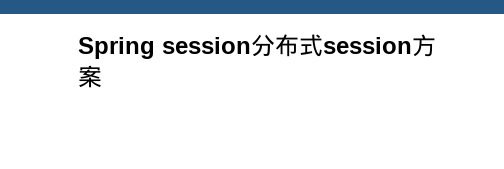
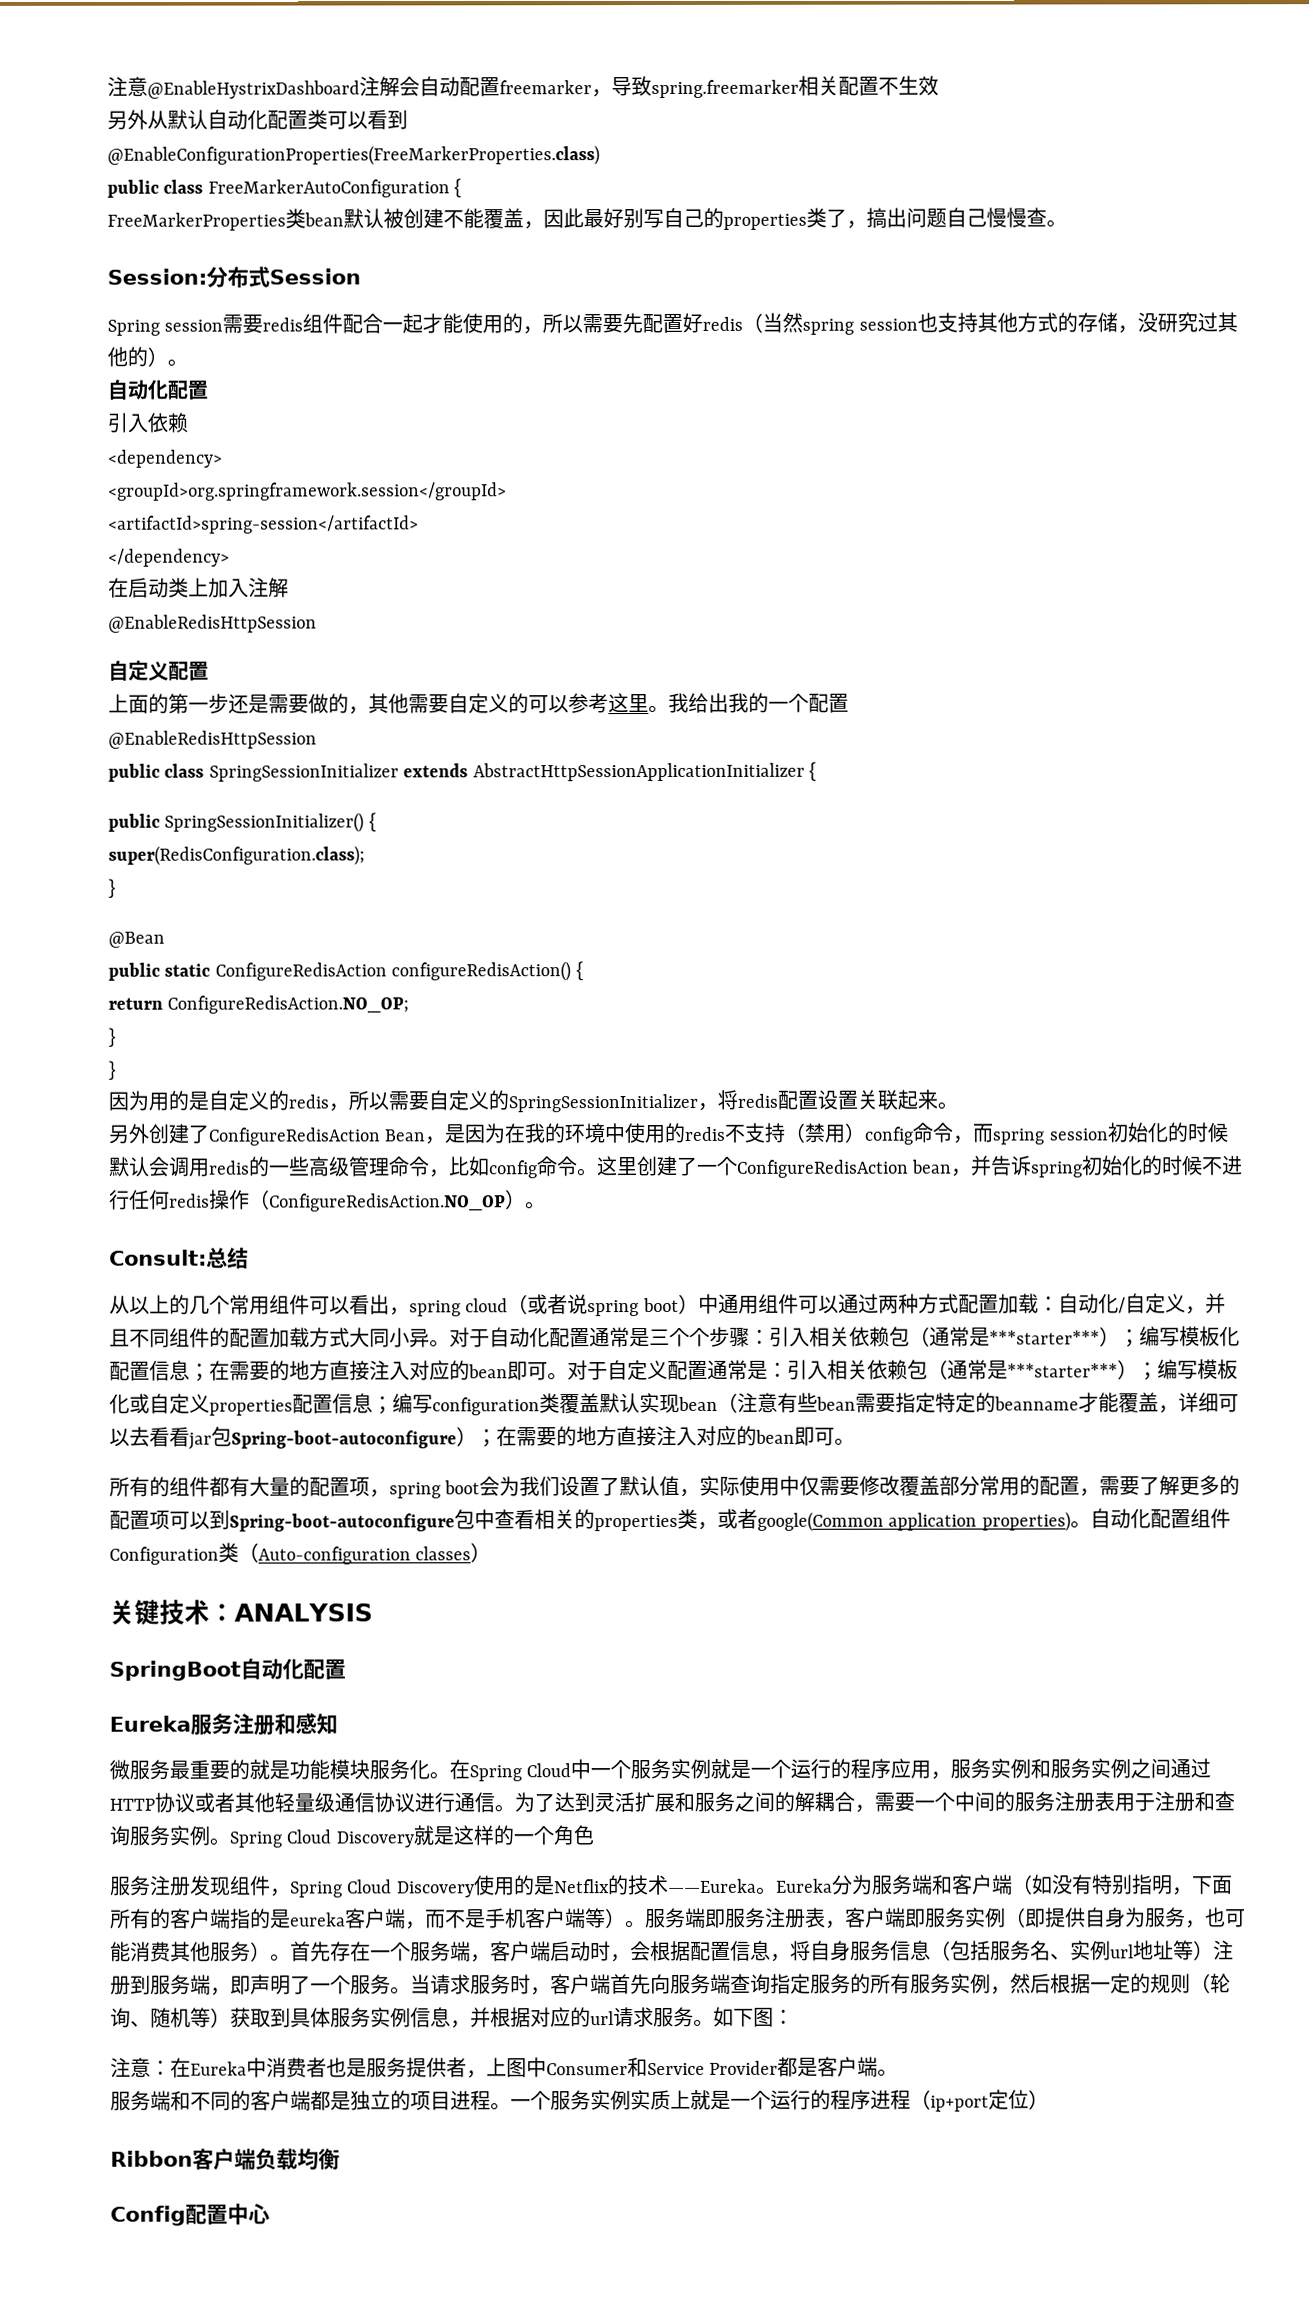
[78,34,436,59] [78,65,102,88] Spring session分布式session方案 -> [107,75,939,99] [107,109,408,130] [107,145,600,166] [107,178,463,198] [107,207,1067,231] [107,266,361,288] [107,312,1238,336] [107,346,188,367] [107,379,208,400] [107,412,188,433] [108,449,223,468] [108,482,507,501] [108,515,419,534] [108,548,230,567] [108,577,289,598] [108,614,317,633] [108,660,209,681] [108,692,849,715] [108,730,317,749] [108,761,817,782] [108,812,377,833] [108,845,365,866] [108,878,116,898] [108,931,165,948] [108,961,584,982] [108,995,410,1014] [108,1027,116,1047] [108,1060,116,1080] [108,1089,958,1113] [108,1122,1228,1146] [108,1155,1244,1179] [109,1189,546,1212] [109,1247,249,1269] [109,1293,1226,1317] [109,1326,1240,1348] [109,1359,1238,1382] [109,1392,1239,1416] [109,1425,855,1450] [109,1475,1241,1499] [109,1508,1231,1532] [109,1542,492,1565] [109,1599,373,1626] [109,1658,346,1681] [109,1712,338,1736] [109,1758,1212,1782] [109,1791,1235,1813] [109,1825,594,1848] [110,1874,1233,1898] [110,1907,1246,1930] [110,1940,1234,1963] [110,1973,1231,1996] [110,2006,794,2029] [110,2056,899,2079] [110,2089,1049,2112] [110,2148,340,2171] [110,2203,270,2226] 注意@EnableHystrixDashboard注解会自动配置freemarker，导致spring.freemarker相关配置不生效 // 另外从默认自动化配置类可以看到 // @EnableConfigurationProperties(FreeMarkerProperties.class) // public class FreeMarkerAutoConfiguration { // FreeMarkerProperties类bean默认被创建不能覆盖，因此最好别写自己的properties类了，搞出问题自己慢慢查。 // Session:分布式Session // Spring session需要redis组件配合一起才能使用的，所以需要先配置好redis（当然spring session也支持其他方式的存储，没研究过其他的）。 // 自动化配置 // 引入依赖 // <dependency> // <groupId>org.springframework.session</groupId> // <artifactId>spring-session</artifactId> // </dependency> // 在启动类上加入注解 // @EnableRedisHttpSession // 自定义配置 // 上面的第一步还是需要做的，其他需要自定义的可以参考这里。我给出我的一个配置 // @EnableRedisHttpSession // public class SpringSessionInitializer extends AbstractHttpSessionApplicationInitializer { // public SpringSessionInitializer() { // super(RedisConfiguration.class); // } // @Bean // public static ConfigureRedisAction configureRedisAction() { // return ConfigureRedisAction.NO_OP; // } // } // 因为用的是自定义的redis，所以需要自定义的SpringSessionInitializer，将redis配置设置关联起来。 // 另外创建了ConfigureRedisAction Bean，是因为在我的环境中使用的redis不支持（禁用）config命令，而spring session初始化的时候默认会调用redis的一些高级管理命令，比如config命令。这里创建了一个ConfigureRedisAction bean，并告诉spring初始化的时候不进行任何redis操作（ConfigureRedisAction.NO_OP）。 // Consult:总结 // 从以上的几个常用组件可以看出，spring cloud（或者说spring boot）中通用组件可以通过两种方式配置加载：自动化/自定义，并且不同组件的配置加载方式大同小异。对于自动化配置通常是三个个步骤：引入相关依赖包（通常是***starter***）；编写模板化配置信息；在需要的地方直接注入对应的bean即可。对于自定义配置通常是：引入相关依赖包（通常是***starter***）；编写模板化或自定义properties配置信息；编写configuration类覆盖默认实现bean（注意有些bean需要指定特定的beanname才能覆盖，详细可以去看看jar包Spring-boot-autoconfigure）；在需要的地方直接注入对应的bean即可。 // 所有的组件都有大量的配置项，spring boot会为我们设置了默认值，实际使用中仅需要修改覆盖部分常用的配置，需要了解更多的配置项可以到Spring-boot-autoconfigure包中查看相关的properties类，或者google(Common application properties)。自动化配置组件Configuration类（Auto-configuration classes） // 关键技术：ANALYSIS // SpringBoot自动化配置 // Eureka服务注册和感知 // 微服务最重要的就是功能模块服务化。在Spring Cloud中一个服务实例就是一个运行的程序应用，服务实例和服务实例之间通过HTTP协议或者其他轻量级通信协议进行通信。为了达到灵活扩展和服务之间的解耦合，需要一个中间的服务注册表用于注册和查询服务实例。Spring Cloud Discovery就是这样的一个角色 // 服务注册发现组件，Spring Cloud Discovery使用的是Netflix的技术——Eureka。Eureka分为服务端和客户端（如没有特别指明，下面所有的客户端指的是eureka客户端，而不是手机客户端等）。服务端即服务注册表，客户端即服务实例（即提供自身为服务，也可能消费其他服务）。首先存在一个服务端，客户端启动时，会根据配置信息，将自身服务信息（包括服务名、实例url地址等）注册到服务端，即声明了一个服务。当请求服务时，客户端首先向服务端查询指定服务的所有服务实例，然后根据一定的规则（轮询、随机等）获取到具体服务实例信息，并根据对应的url请求服务。如下图： // 注意：在Eureka中消费者也是服务提供者，上图中Consumer和Service Provider都是客户端。 // 服务端和不同的客户端都是独立的项目进程。一个服务实例实质上就是一个运行的程序进程（ip+port定位） // Ribbon客户端负载均衡 // Config配置中心

